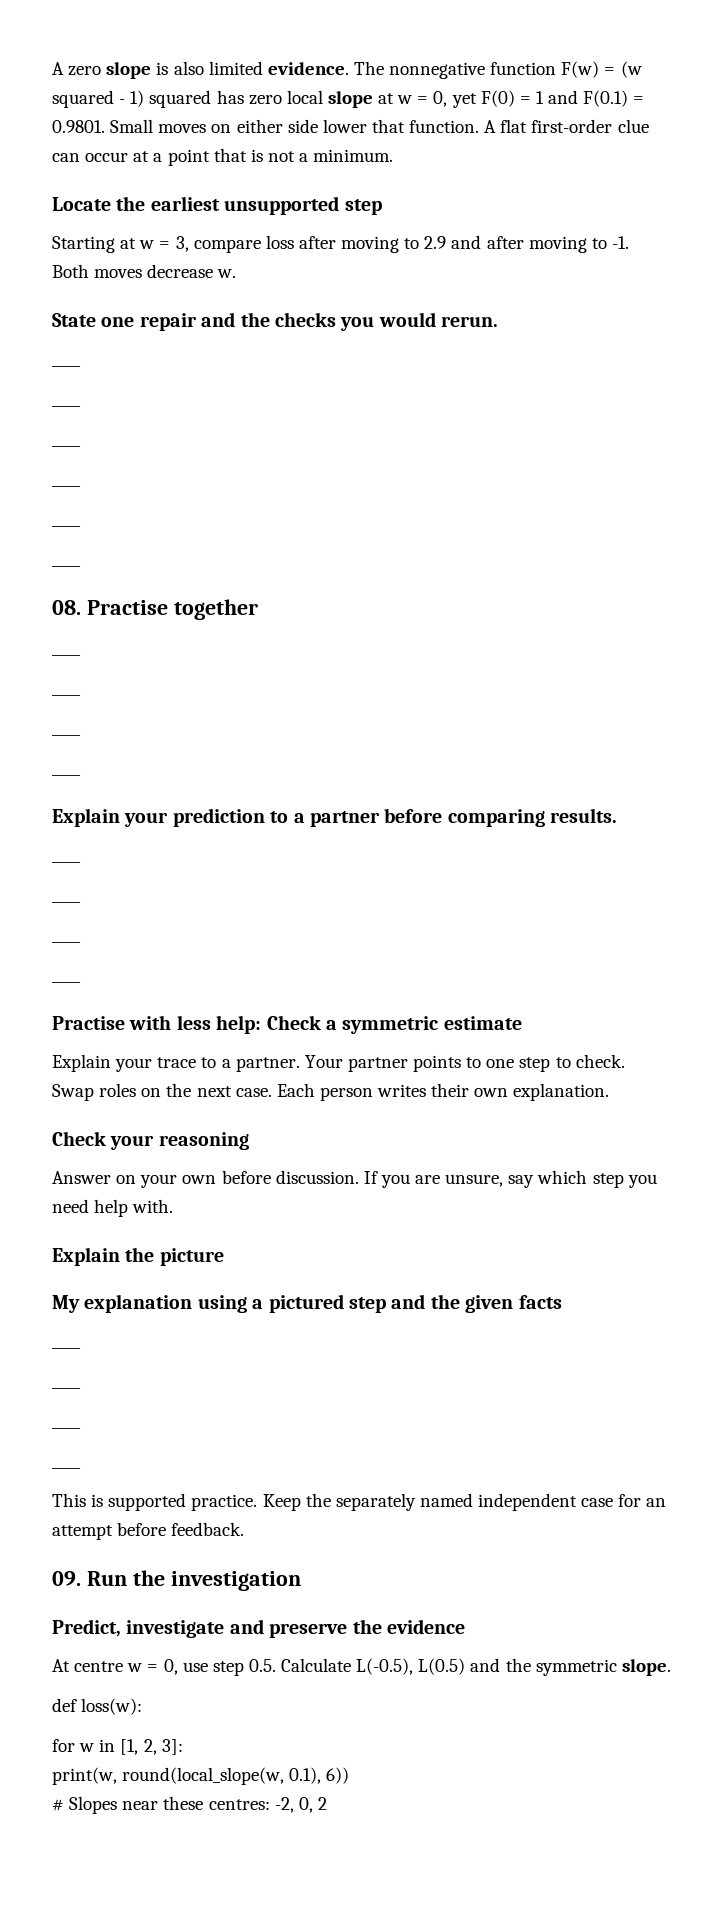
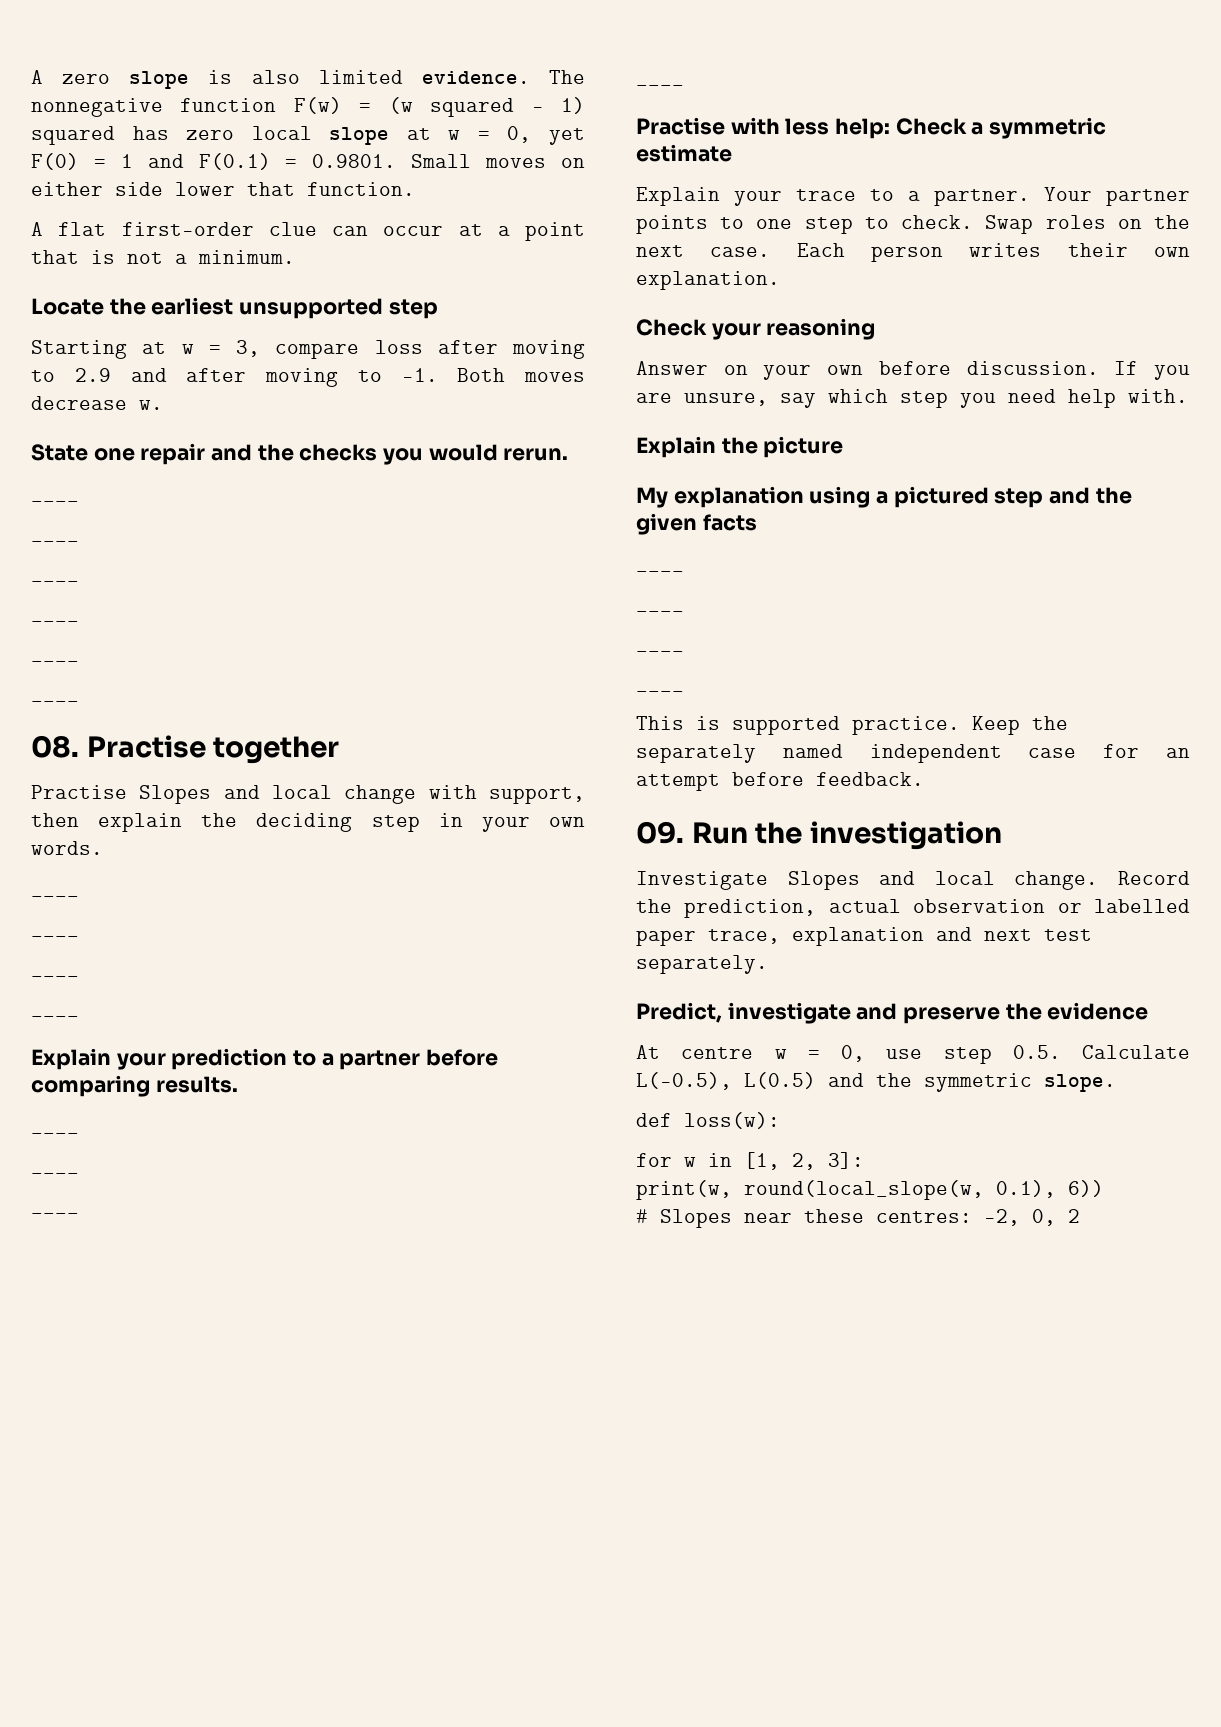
(480, 126) none -> (415, 189) //
(258, 609) none -> [31,785,585,804] [31,813,586,832] [31,841,103,855] // Practise Slopes and local change with support, then explain the deciding step in your own words.
(301, 1581) none -> [636,871,1190,890] [636,899,1190,918] [636,927,1092,946] [636,955,768,974] // Investigate Slopes and local change. Record the prediction, actual observation or labelled paper trace, explanation and next test separately.

